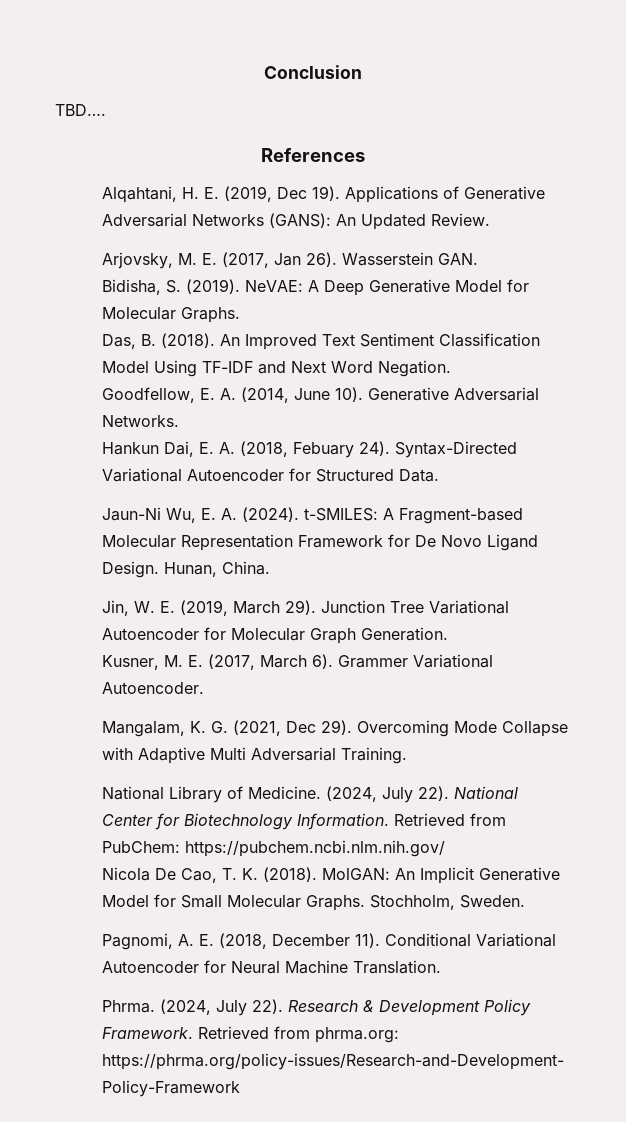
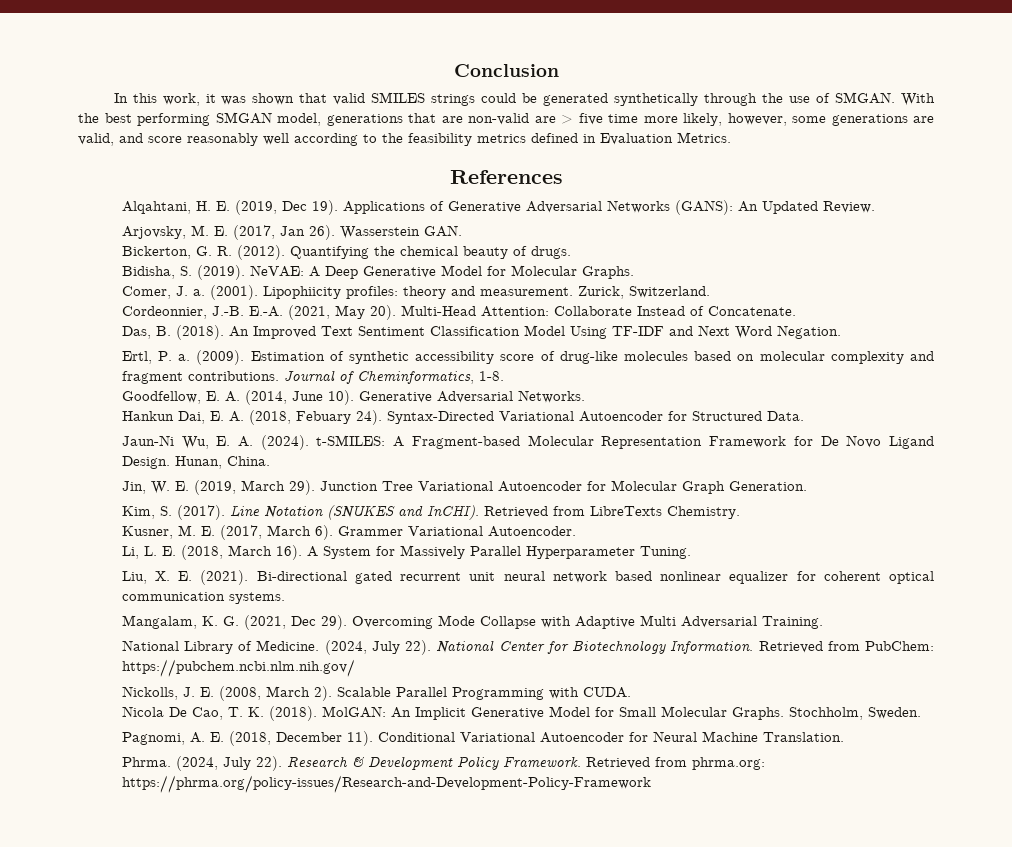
[55,104,106,116] TBD…. -> [113,92,935,106] [78,112,934,126] [78,132,731,146] In this work, it was shown that valid SMILES strings could be generated synthetically through the use of SMGAN. With the best performing SMGAN model, generations that are non-valid are > five time more likely, however, some generations are valid, and score reasonably well according to the feasibility metrics defined in Evaluation Metrics.
(479, 259) none -> [121,245,571,260] // Bickerton, G. R. (2012). Quantifying the chemical beauty of drugs.
(241, 315) none -> [121,285,710,300] [121,305,796,320] // Comer, J. a. (2001). Lipophiicity profiles: theory and measurement. Zurick, Switzerland. // Cordeonnier, J.-B. E.-A. (2021, May 20). Multi-Head Attention: Collaborate Instead of Concatenate.
(452, 368) none -> [121,350,934,365] [121,370,504,384] // Ertl, P. a. (2009). Estimation of synthetic accessibility score of drug-like molecules based on molecular complexity and fragment contributions. Journal of Cheminformatics, 1-8.
(449, 634) none -> [121,505,740,520] // Kim, S. (2017). Line Notation (SNUKES and InCHI). Retrieved from LibreTexts Chemistry.
(205, 688) none -> [121,545,691,560] [121,570,934,585] [121,592,285,604] // Li, L. E. (2018, March 16). A System for Massively Parallel Hyperparameter Tuning. // Liu, X. E. (2021). Bi-directional gated recurrent unit neural network based nonlinear equalizer for coherent optical communication systems.
(446, 848) none -> [121,686,631,701] // Nickolls, J. E. (2008, March 2). Scalable Parallel Programming with CUDA.

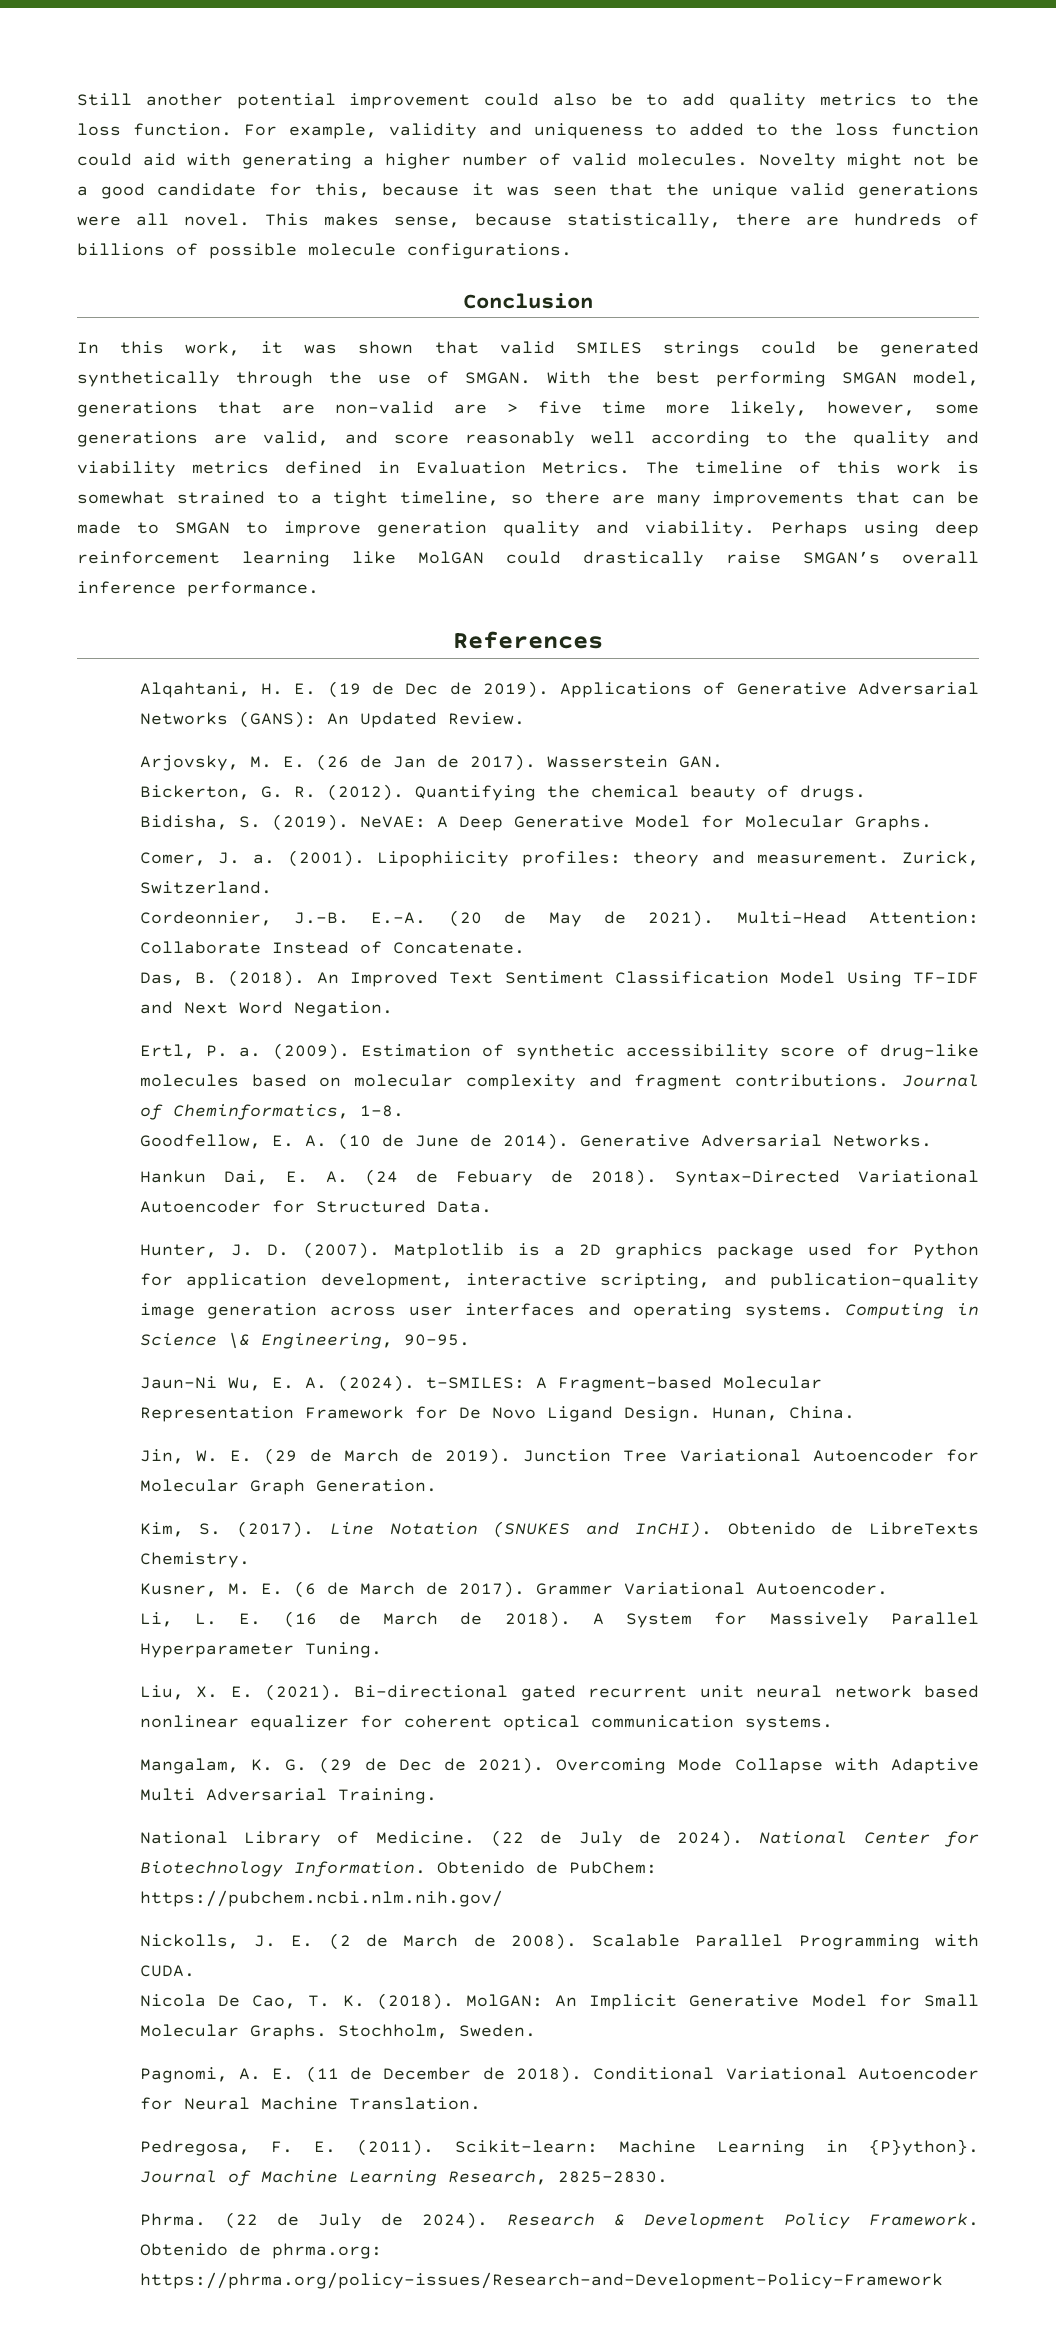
(453, 70) none -> [77,93,979,109] [77,123,979,139] [77,153,979,169] [77,183,980,199] [77,213,979,229] [77,243,572,259] Still another potential improvement could also be to add quality metrics to the loss function. For example, validity and uniqueness to added to the loss function could aid with generating a higher number of valid molecules. Novelty might not be a good candidate for this, because it was seen that the unique valid generations were all novel. This makes sense, because statistically, there are hundreds of billions of possible molecule configurations. //
[408,133,472,146] feasibility -> [853,431,979,447] [77,461,176,477] quality and viability
(731, 137) none -> [646,461,979,474] [77,491,979,507] [77,521,979,537] [77,551,979,567] [77,581,319,597] The timeline of this work is somewhat strained to a tight timeline, so there are many improvements that can be made to SMGAN to improve generation quality and viability. Perhaps using deep reinforcement learning like MolGAN could drastically raise SMGAN’s overall inference performance.
[234,200,338,215] (2019, Dec 19). -> [327,681,549,698] (19 de Dec de 2019).
[232,225,335,240] (2017, Jan 26). -> [315,754,536,771] (26 de Jan de 2017).
[287,305,396,320] (2021, May 20). -> [448,910,715,927] (20 de May de 2021).
[244,390,354,405] (2014, June 10). -> [337,1133,569,1150] (10 de June de 2014).
[248,410,382,425] (2018, Febuary 24). -> [365,1169,658,1186] (24 de Febuary de 2018).
(804, 416) none -> [139,1242,979,1259] [139,1273,980,1289] [139,1303,979,1319] [139,1332,470,1349] // Hunter, J. D. (2007). Matplotlib is a 2D graphics package used for Python for application development, interactive scripting, and publication-quality image generation across user interfaces and operating systems. Computing in Science \& Engineering, 90-95.
[193,480,315,495] (2019, March 29). -> [264,1448,512,1465] (29 de March de 2019).
[483,506,585,518] Retrieved from -> [727,1522,854,1535] Obtenido de
[219,525,333,540] (2017, March 6). -> [293,1581,525,1598] (6 de March de 2017).
[180,545,302,560] (2018, March 16). -> [283,1611,571,1628] (16 de March de 2018).
[243,615,347,630] (2021, Dec 29). -> [319,1757,545,1774] (29 de Dec de 2021).
[324,640,432,655] (2024, July 22). -> [490,1830,744,1847] (22 de July de 2024).
[758,641,860,653] Retrieved from -> [436,1861,558,1874] Obtenido de
[218,686,332,701] (2008, March 2). -> [328,1933,577,1950] (2 de March de 2008).
[228,731,373,746] (2018, December 11). -> [305,2066,583,2083] (11 de December de 2018).
[121,756,282,771] Phrma. (2024, July 22). -> [139,2139,980,2156] [139,2170,668,2186] [139,2212,488,2229] Pedregosa, F. E. (2011). Scikit-learn: Machine Learning in {P}ython}. Journal of Machine Learning Research, 2825-2830. // Phrma. (22 de July de 2024).
[585,757,687,769] Retrieved from -> [139,2243,261,2256] Obtenido de

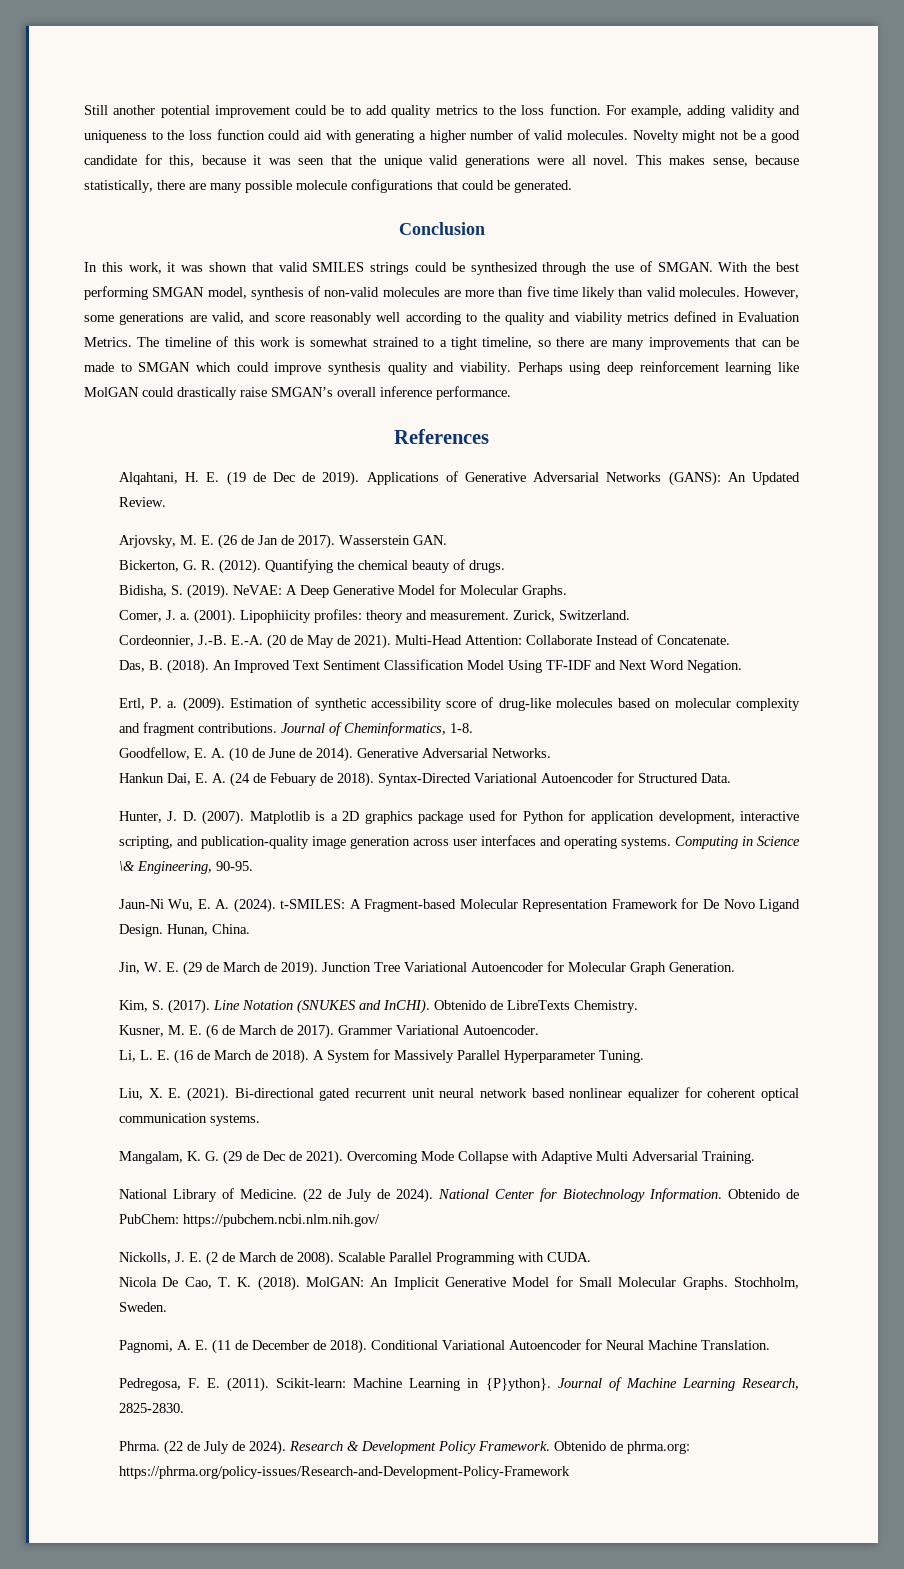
[552,93,597,106] also -> (328, 110) none
(377, 131) none -> [687,105,726,118] adding
[689,123,779,136] added to -> (163, 135) none
[854,213,979,226] [77,243,572,259] hundreds of billions of possible molecule configurations. -> [210,179,572,193] many possible molecule configurations that could be generated.
[880,341,980,357] [77,371,220,387] generated synthetically -> [470,262,538,275] synthesized
[77,401,915,417] generations that are non-valid are > five time more likely, however, -> [250,286,799,300] synthesis of non-valid molecules are more than five time likely than valid molecules. However,
[246,521,487,537] to improve generation -> [196,362,381,375] which could improve synthesis

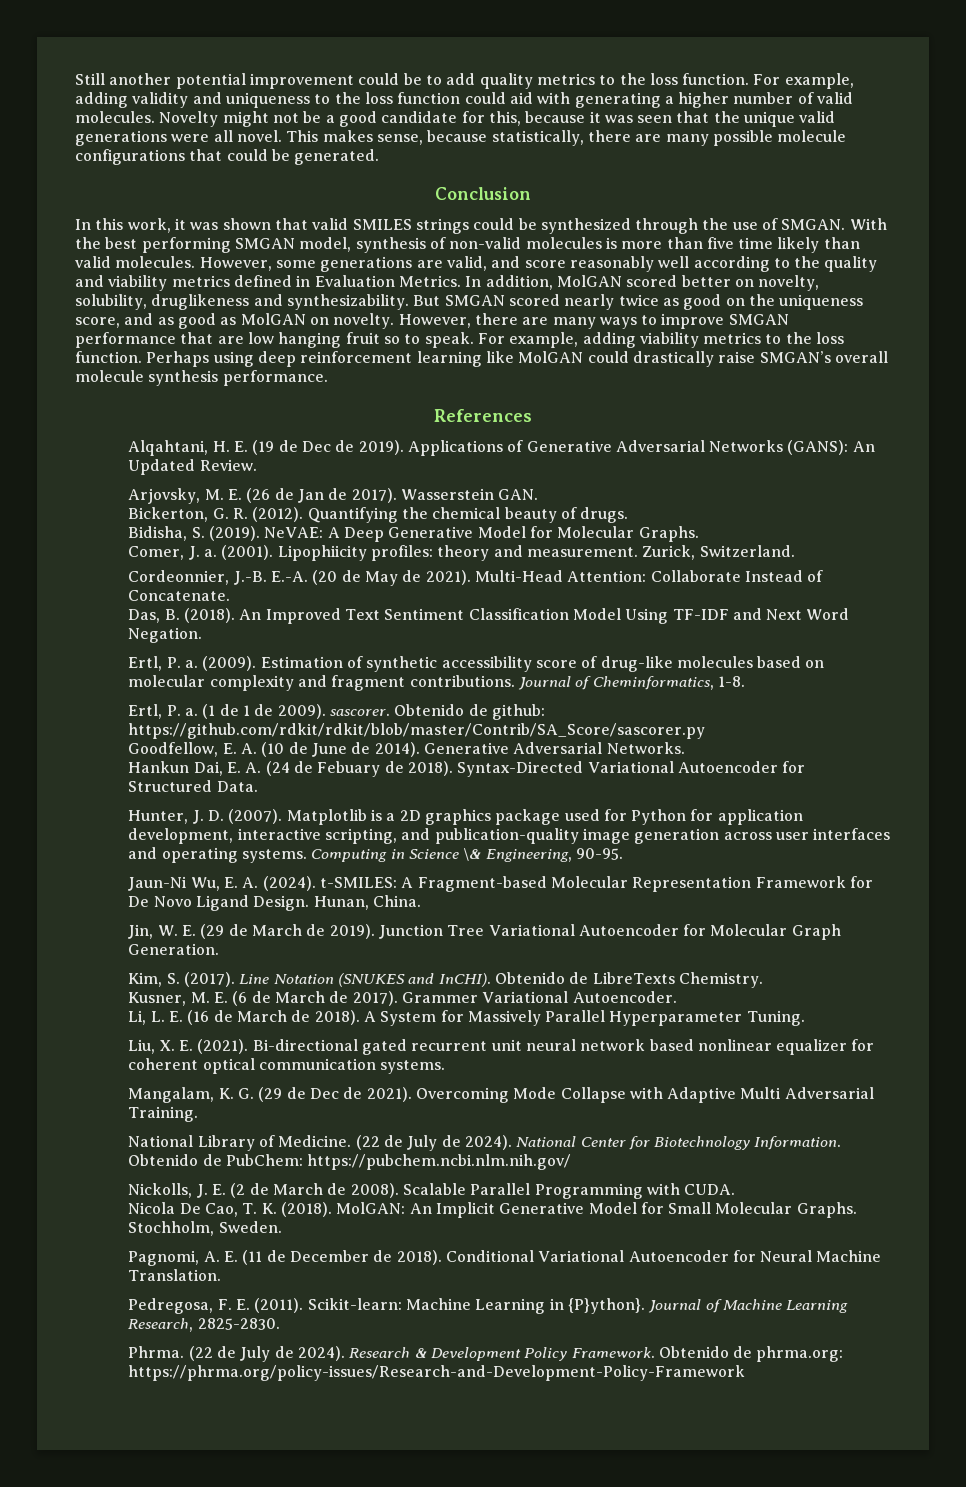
[443,290,461,297] are -> [605,237,617,249] is
[137,336,800,350] [84,362,512,375] The timeline of this work is somewhat strained to a tight timeline, so there are many improvements that can be made to SMGAN which could improve synthesis quality and viability. -> [465,275,820,291] [75,294,864,310] [75,313,789,329] [75,332,845,348] [75,351,142,363] In addition, MolGAN scored better on novelty, solubility, druglikeness and synthesizability. But SMGAN scored nearly twice as good on the uniqueness score, and as good as MolGAN on novelty. However, there are many ways to improve SMGAN performance that are low hanging fruit so to speak. For example, adding viability metrics to the loss function.
[380,386,432,397] inference -> [75,370,219,386] molecule synthesis
(473, 728) none -> [128,704,545,720] [128,723,706,739] // Ertl, P. a. (1 de 1 de 2009). sascorer. Obtenido de github: https://github.com/rdkit/rdkit/blob/master/Contrib/SA_Score/sascorer.py

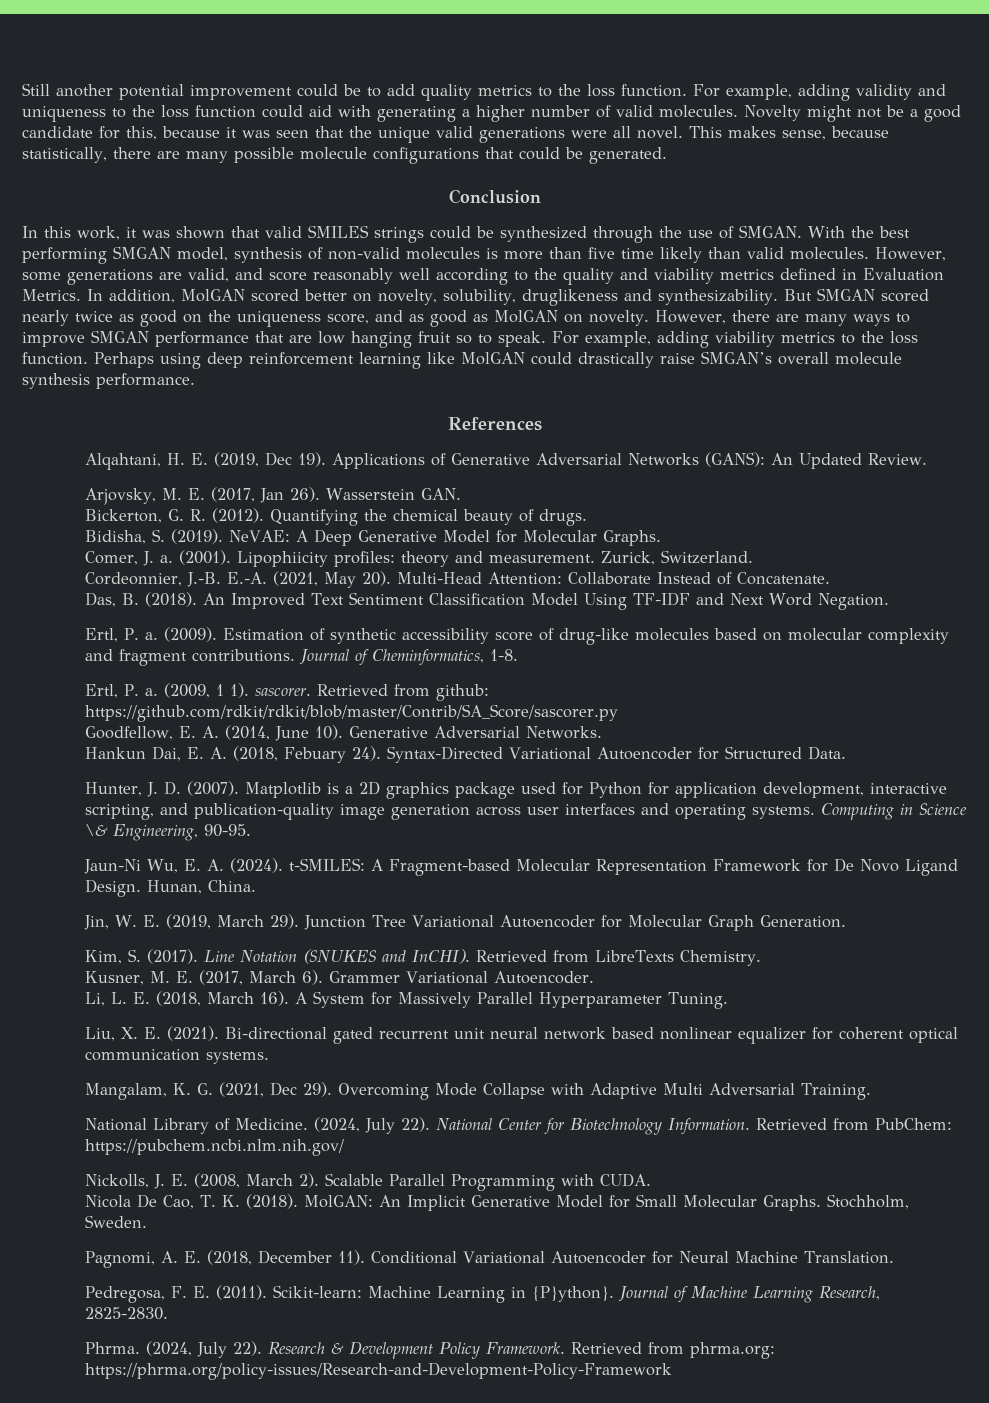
[252,440,404,455] (19 de Dec de 2019). -> [213,452,326,467] (2019, Dec 19).
[246,488,397,503] (26 de Jan de 2017). -> [210,487,320,503] (2017, Jan 26).
[312,570,471,586] (20 de May de 2021). -> [272,571,391,588] (2021, May 20).
[202,704,488,719] (1 de 1 de 2009). sascorer. Obtenido de -> [163,683,430,698] (2009, 1 1). sascorer. Retrieved from
[261,742,420,757] (10 de June de 2014). -> [224,725,343,741] (2014, June 10).
[265,761,453,777] (24 de Febuary de 2018). -> [232,746,381,763] (2018, Febuary 24).
[200,924,375,939] (29 de March de 2019). -> [165,914,299,929] (2019, March 29).
[494,972,589,984] Obtenido de -> [475,950,589,963] Retrieved from
[232,991,398,1006] (6 de March de 2017). -> [198,970,323,985] (2017, March 6).
[187,1010,360,1025] (16 de March de 2018). -> [155,991,289,1006] (2018, March 16).
[258,1087,412,1102] (29 de Dec de 2021). -> [218,1082,332,1097] (2021, Dec 29).
[355,1135,512,1151] (22 de July de 2024). -> [313,1117,430,1134] (2024, July 22).
[128,1154,222,1166] Obtenido de -> [755,1118,869,1131] Retrieved from
[230,1183,399,1198] (2 de March de 2008). -> [193,1173,319,1188] (2008, March 2).
[242,1250,442,1265] (11 de December de 2018). -> [206,1250,365,1265] (2018, December 11).
[188,1346,345,1362] (22 de July de 2024). -> [145,1341,262,1358] (2024, July 22).
[658,1346,753,1358] Obtenido de -> [570,1342,684,1355] Retrieved from

